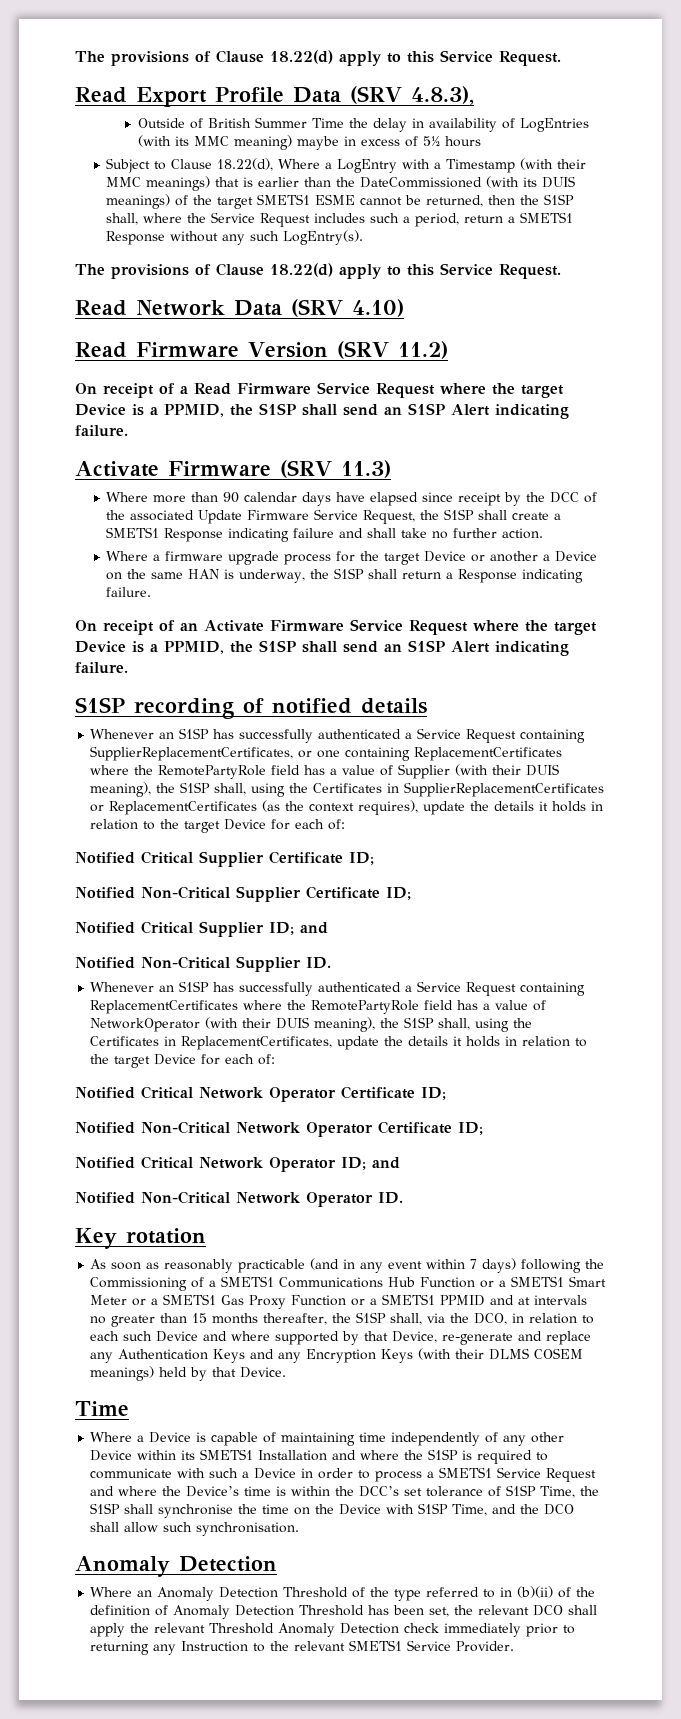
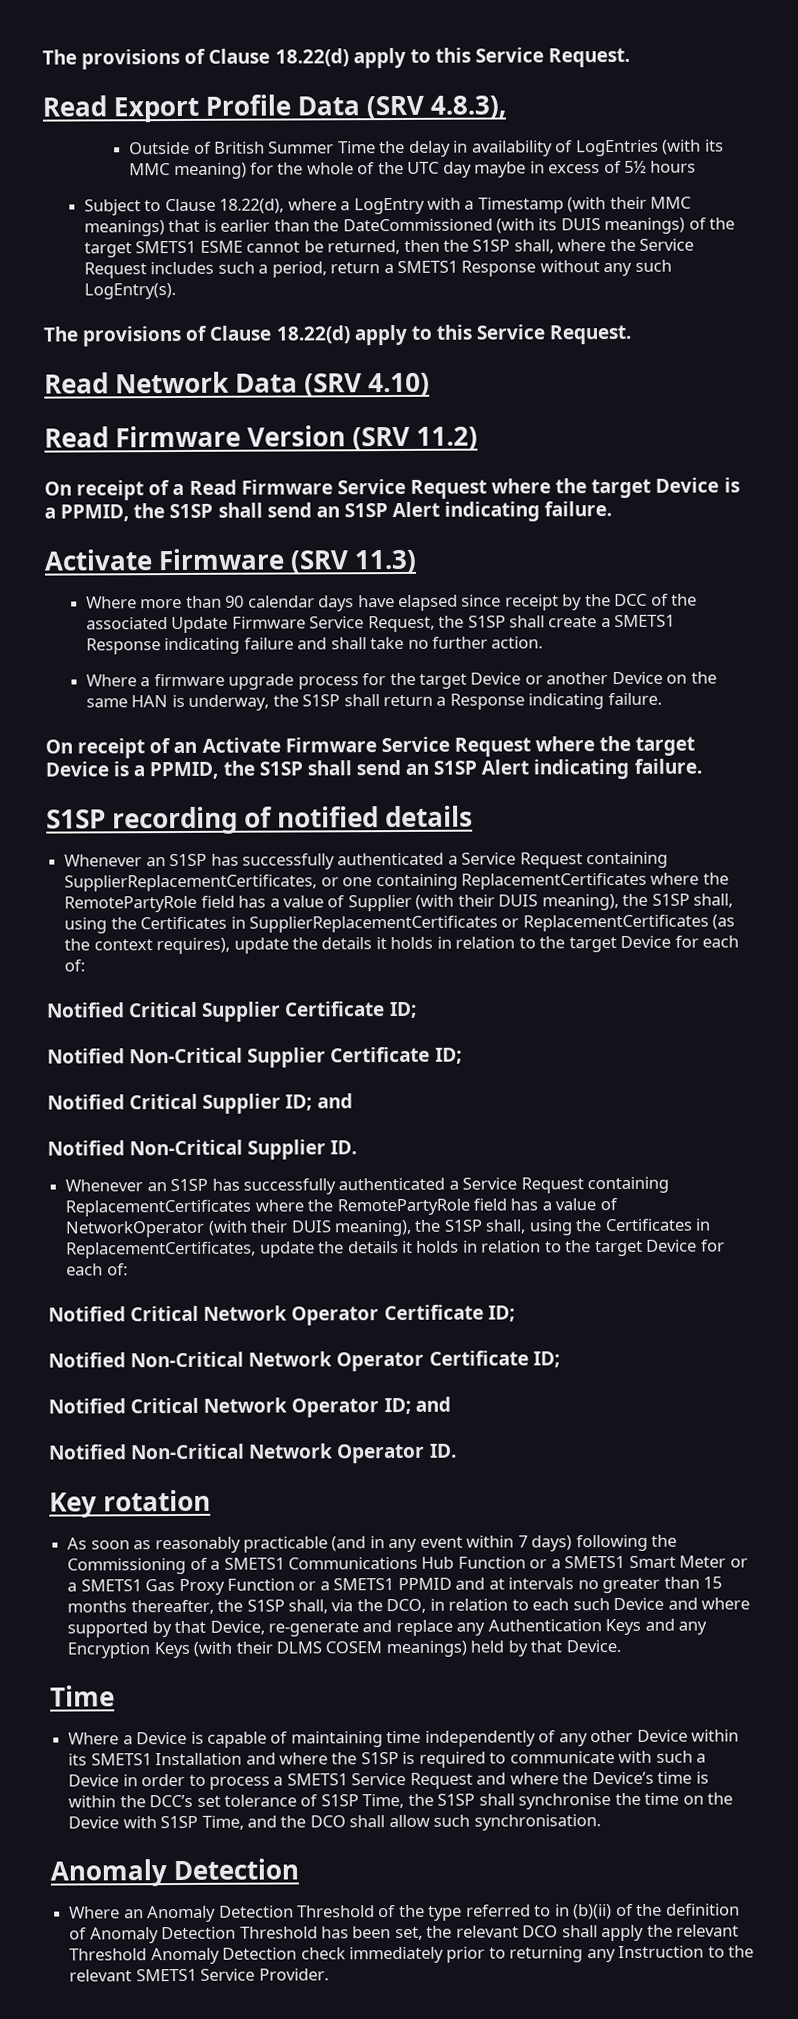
(292, 142) none -> [249,161,472,178] for the whole of the UTC day
[278,159,321,169] Where -> [287,198,337,211] where
[543,554,551,561] a -> (609, 678) none

